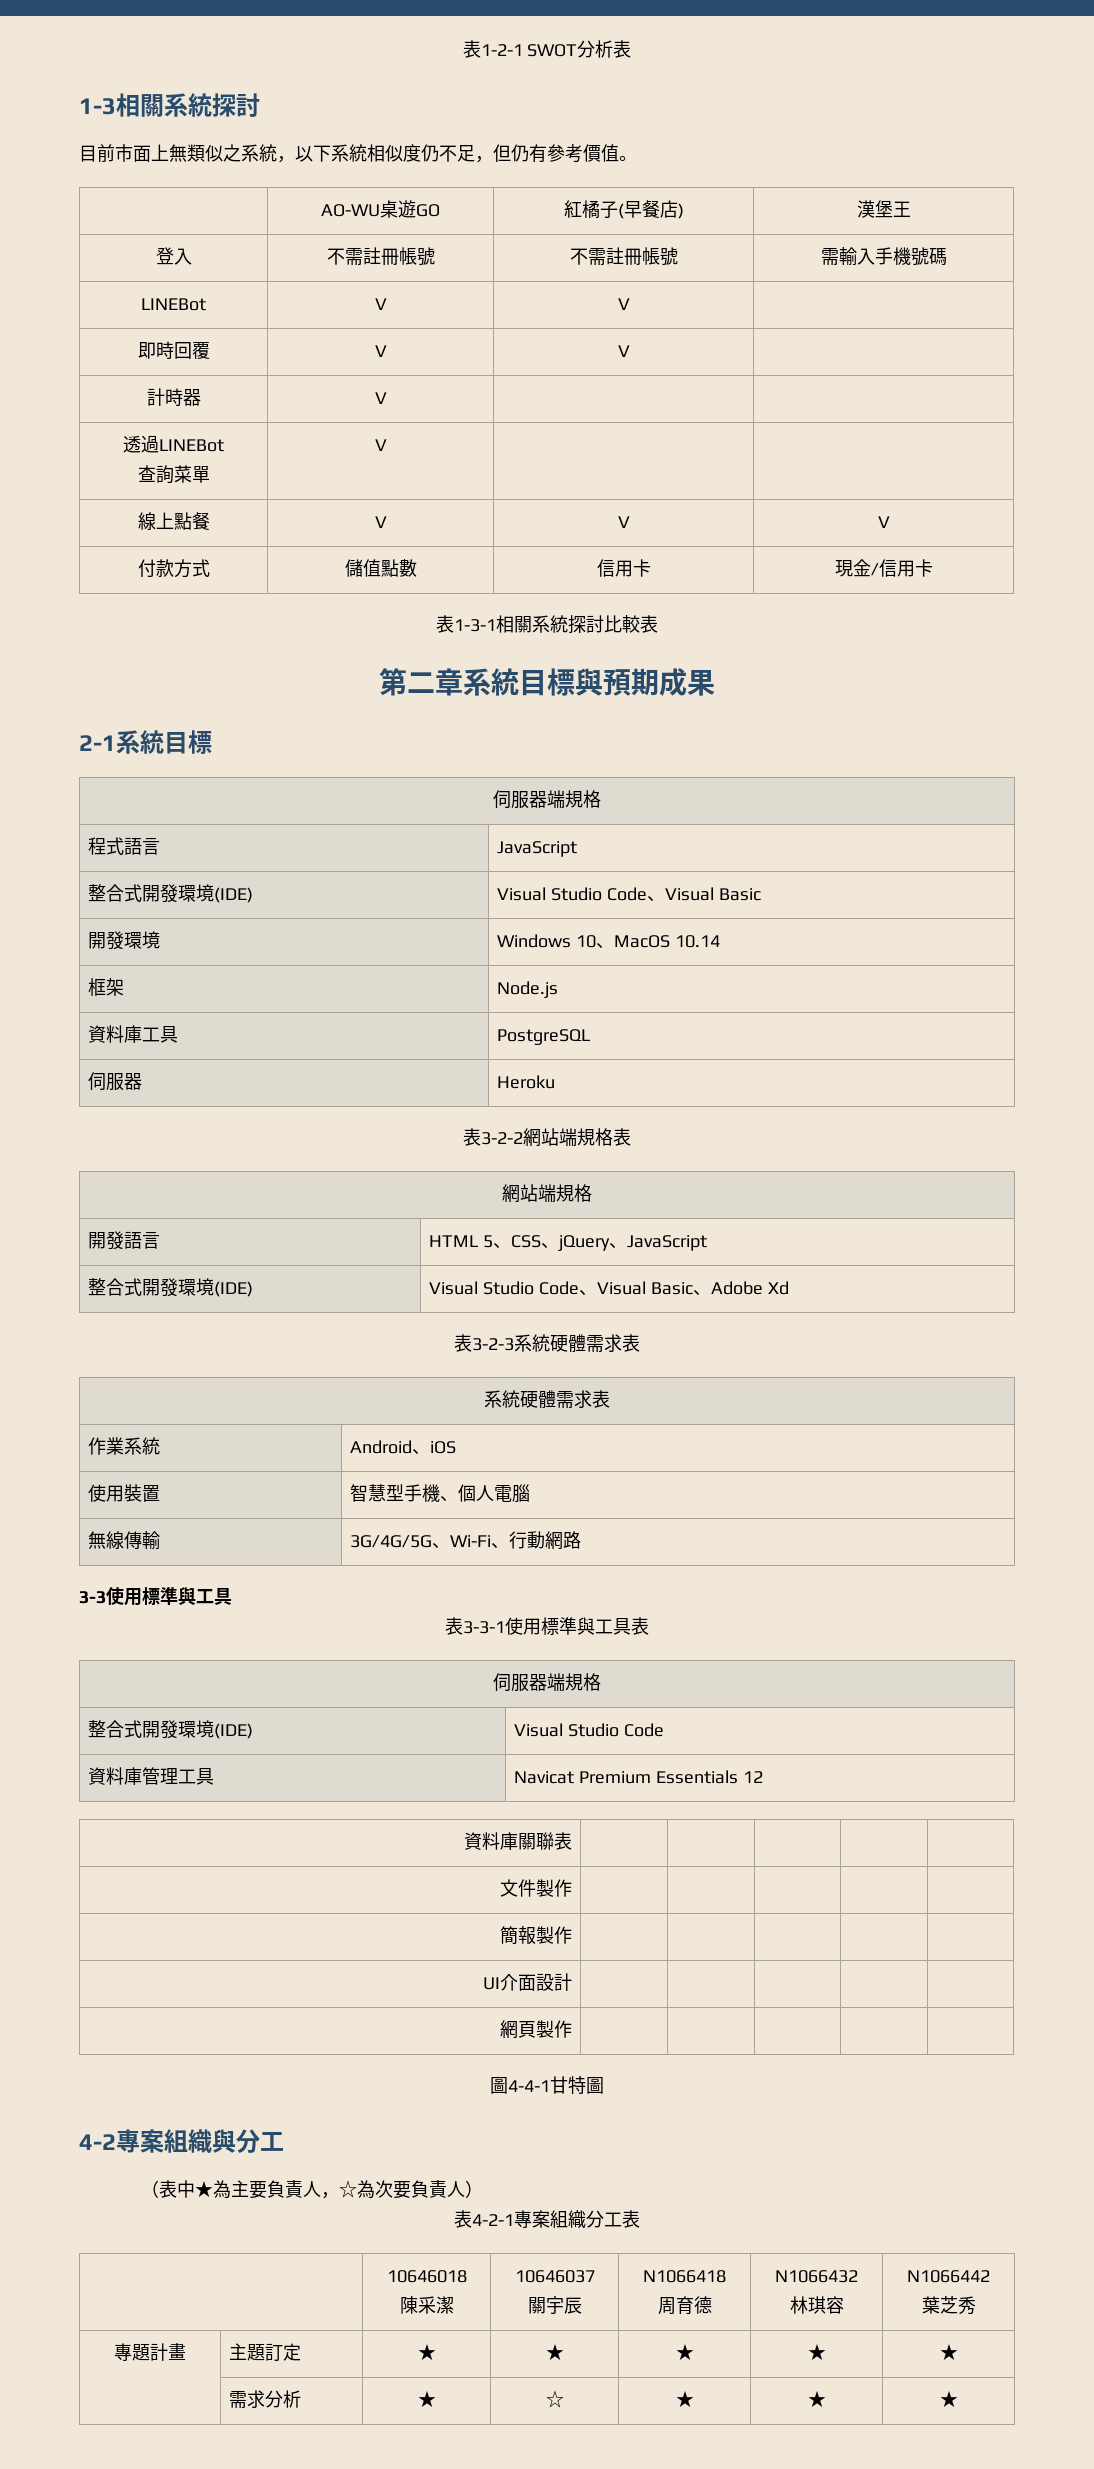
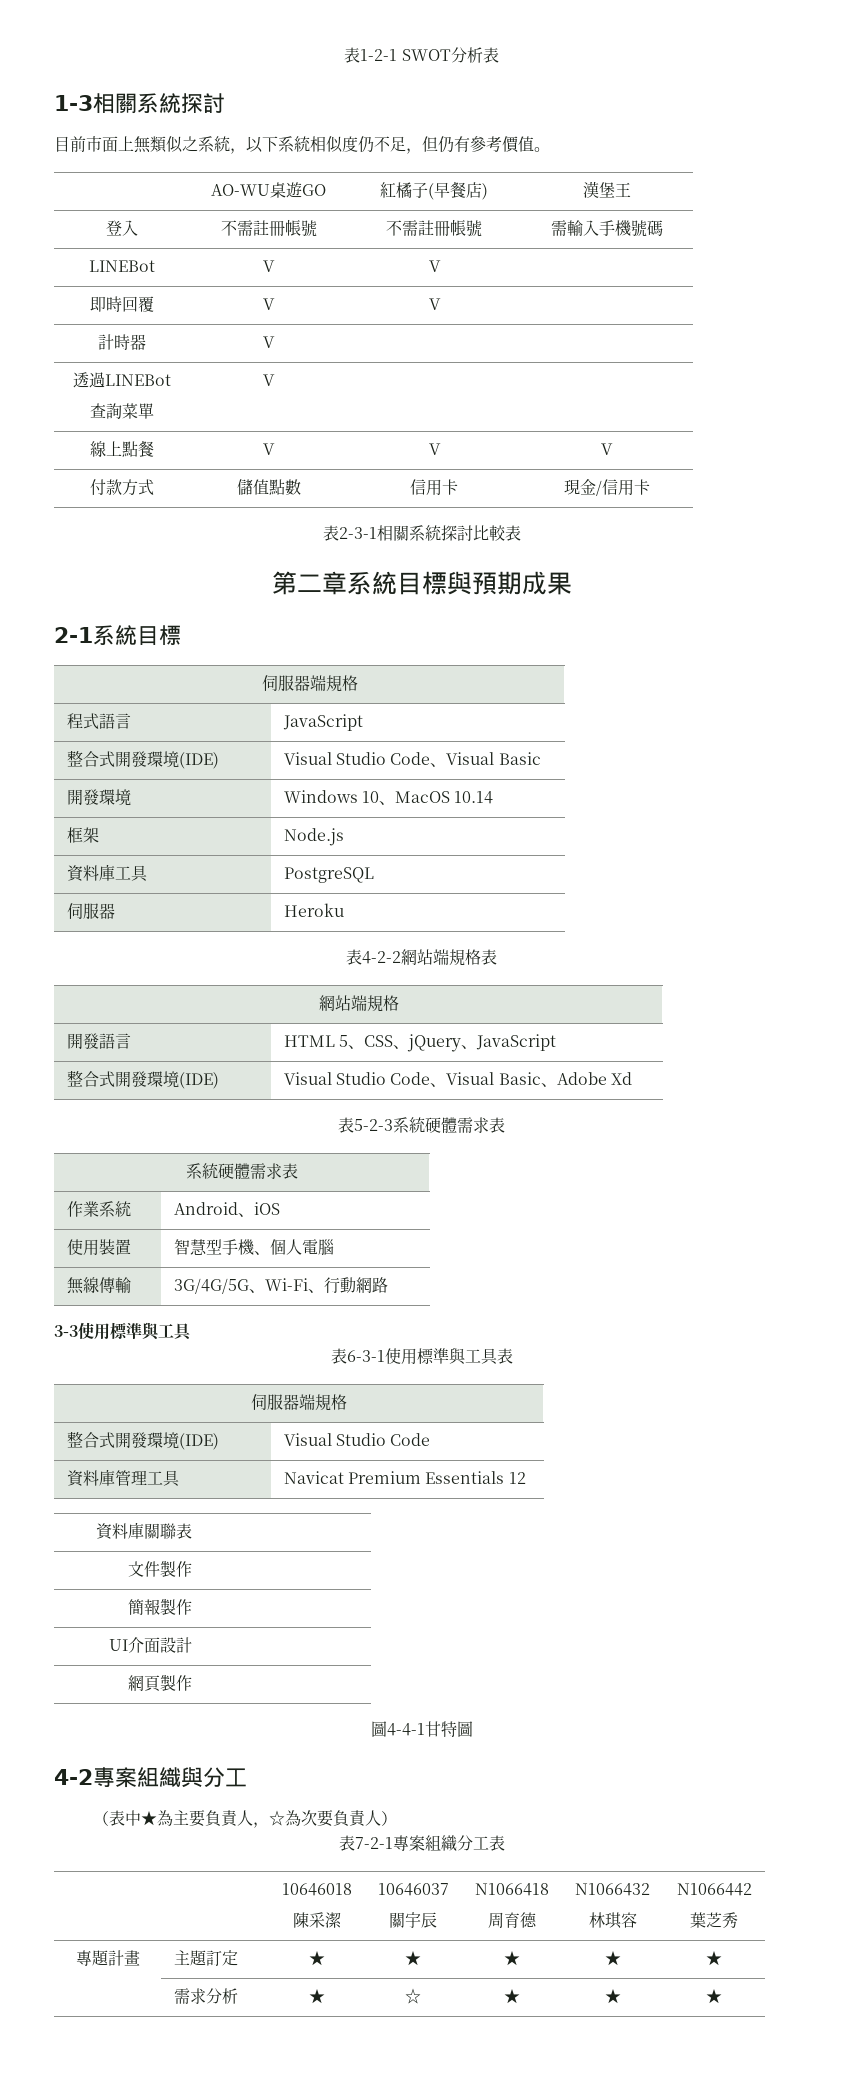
[454,619,496,632] 1-3-1 -> [338,527,377,539] 2-3-1
[481,1132,523,1145] 3-2-2 -> [362,951,401,964] 4-2-2
[472,1338,514,1351] 3-2-3 -> [354,1119,393,1131] 5-2-3
[463,1621,505,1634] 3-3-1 -> [346,1350,385,1362] 6-3-1
[472,2214,514,2226] 4-2-1 -> [354,1837,393,1849] 7-2-1

